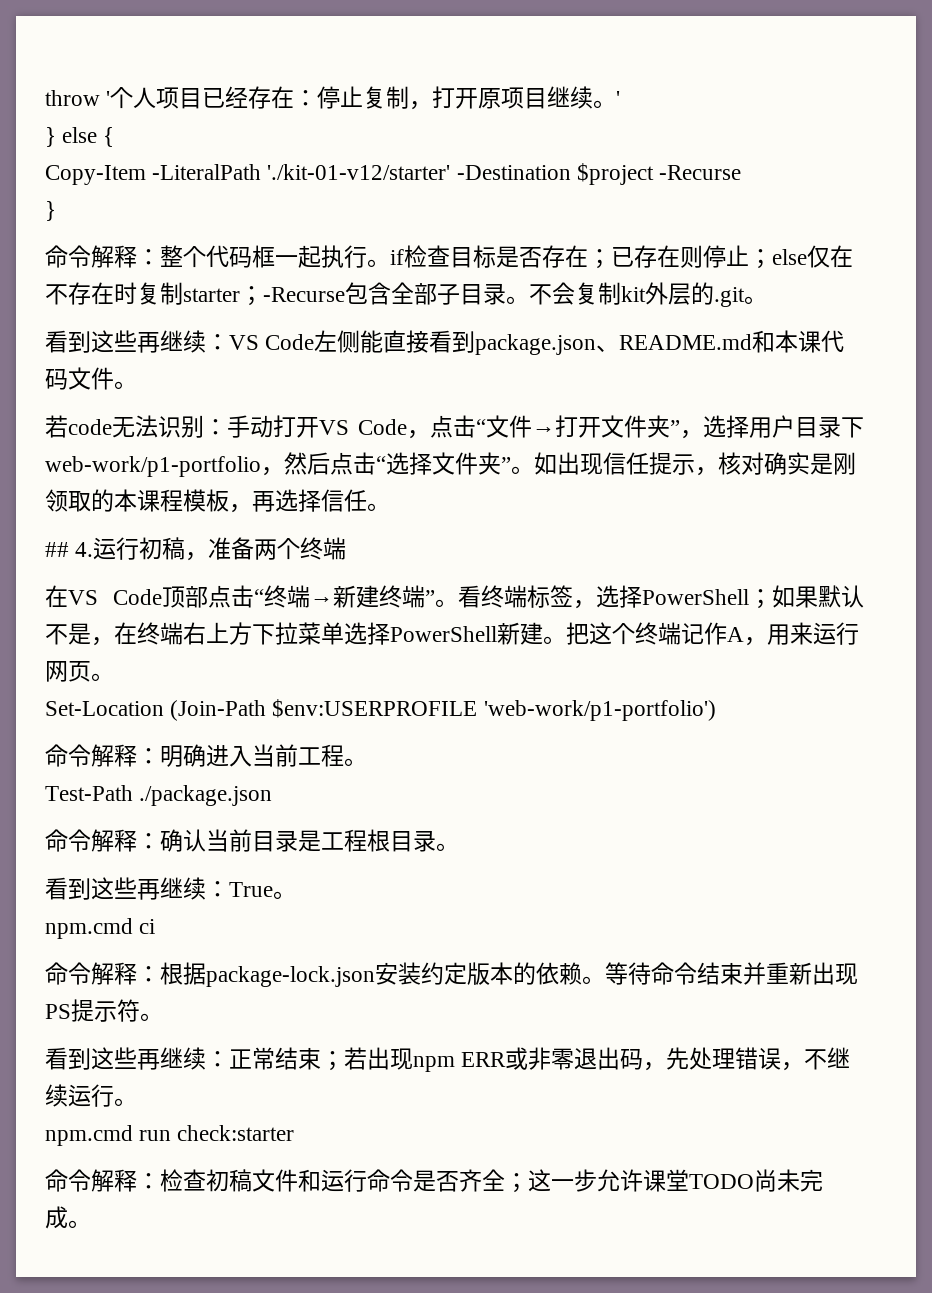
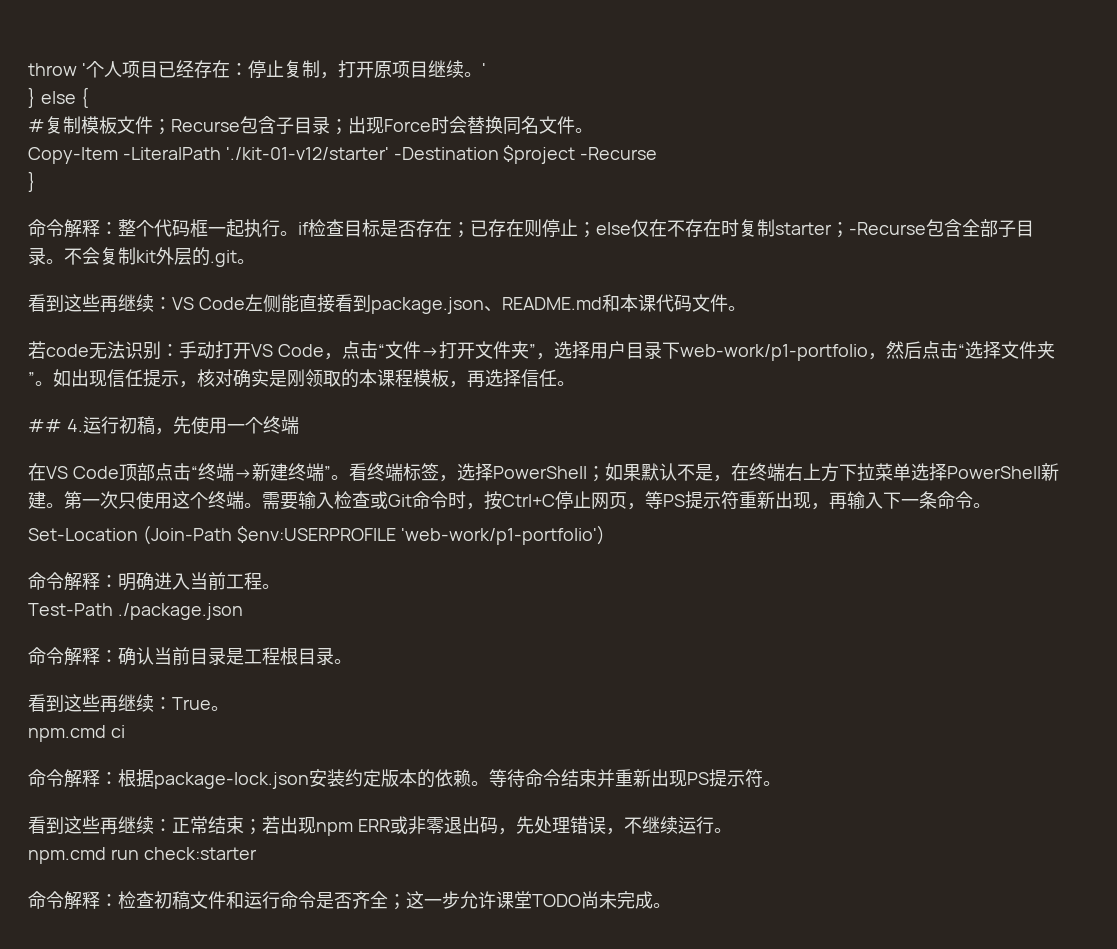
(115, 137) none -> [28,116,593,135] // #复制模板文件；Recurse包含子目录；出现Force时会替换同名文件。
[208,537,278,560] 准备两 -> [172,416,245,434] 先使用一
[566,622,859,646] [45,661,91,682] 把这个终端记作A，用来运行网页 -> [64,491,973,510] 第一次只使用这个终端。需要输入检查或Git命令时，按Ctrl+C停止网页，等PS提示符重新出现，再输入下一条命令

